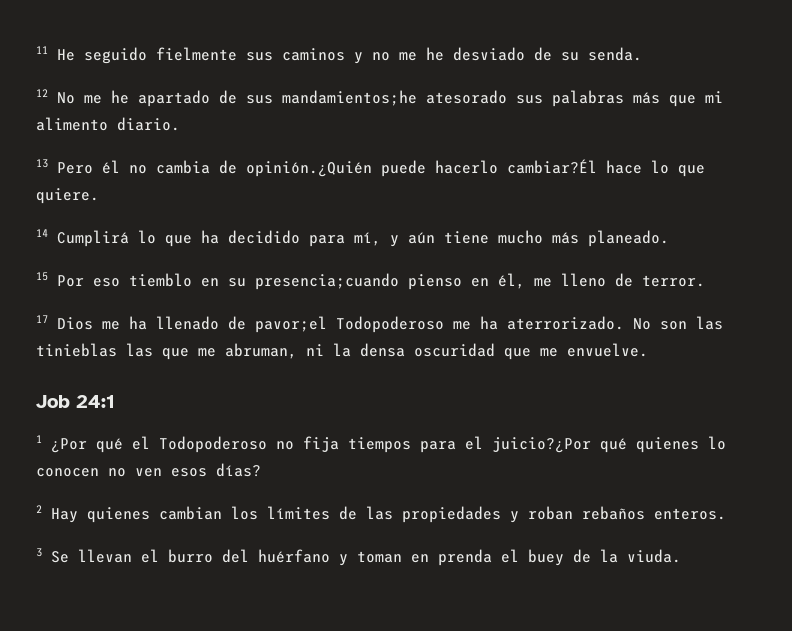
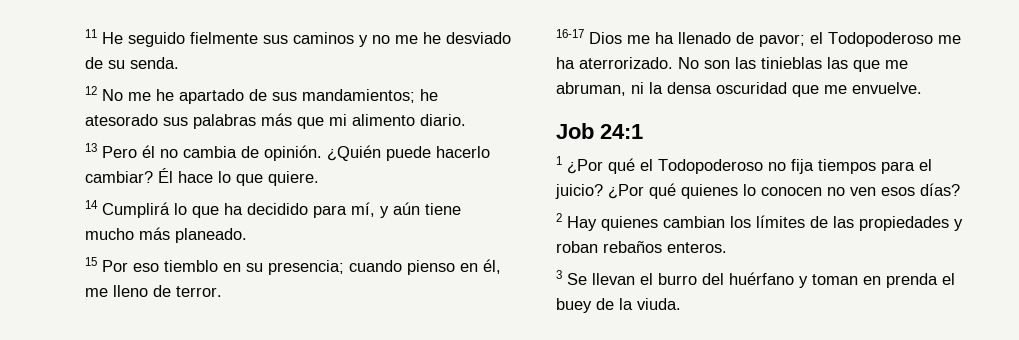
[282,90,417,106] mandamientos;he -> [302,89,438,103] mandamientos; he
[246,159,597,177] opinión.¿Quién puede hacerlo cambiar?Él -> [264,145,490,161] [85,168,173,183] opinión. ¿Quién puede hacerlo cambiar? Él
[255,273,399,290] presencia;cuando -> [268,260,402,275] presencia; cuando
[36,315,48,323] 17 -> [556,29,584,38] 16-17
[255,316,327,333] pavor;el -> [759,32,823,47] pavor; el
[492,437,591,453] juicio?¿Por -> [555,184,644,199] juicio? ¿Por

